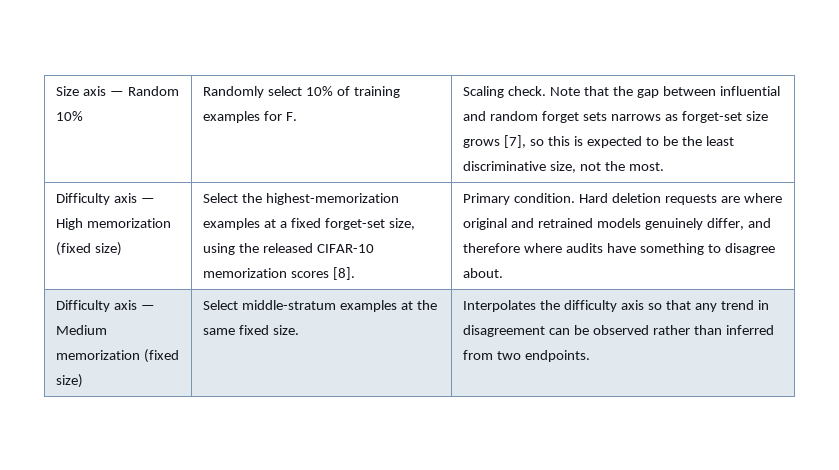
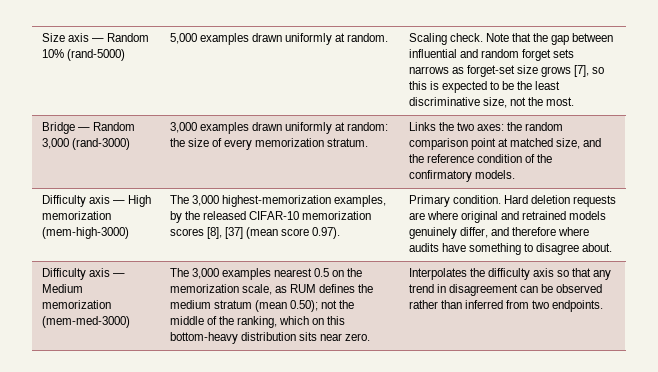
[203,86,400,98] [203,111,298,123] | Randomly select 10% of training examples for F. -> [66,49,125,61] [169,33,389,45] (rand-5000) | 5,000 examples drawn uniformly at random.
(664, 166) none -> [41,122,135,134] [41,138,130,150] [169,122,389,134] [169,138,369,150] [408,122,564,131] [408,138,602,150] [408,154,553,163] [408,170,515,182] // Bridge — Random 3,000 (rand-3000) | 3,000 examples drawn uniformly at random: the size of every memorization stratum. | Links the two axes: the random comparison point at matched size, and the reference condition of the confirmatory models.
[56,242,123,256] [203,193,400,205] [203,218,415,230] [203,243,236,255] (fixed size) | Select the highest-memorization examples at a fixed forget-set size, using -> [41,227,129,239] [169,195,386,207] [169,211,182,223] (mem-high-3000) | The 3,000 highest-memorization examples, by
[333,267,356,280] [8]. -> [206,227,341,239] [8], [37] (mean score 0.97).
[144,349,180,363] [56,374,84,388] [203,300,437,312] [203,325,300,335] (fixed size) | Select middle-stratum examples at the same fixed size. -> [41,316,130,328] [169,268,363,280] [169,284,374,295] [169,300,355,312] [169,316,346,328] [169,332,371,344] (mem-med-3000) | The 3,000 examples nearest 0.5 on the memorization scale, as RUM defines the medium stratum (mean 0.50); not the middle of the ranking, which on this bottom-heavy distribution sits near zero.

